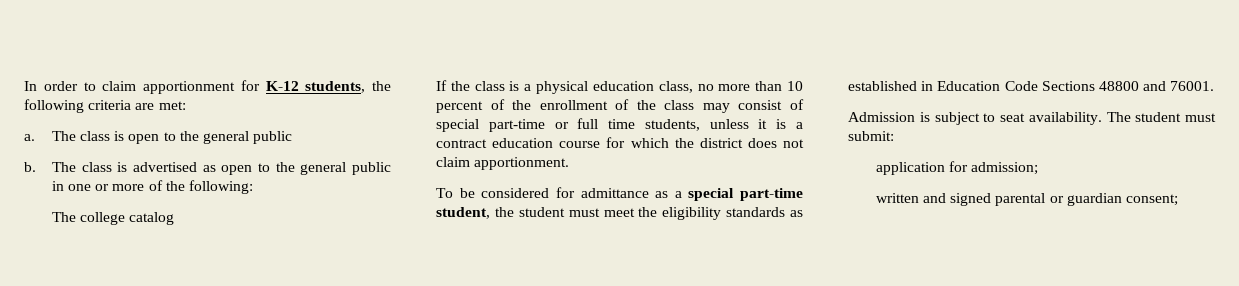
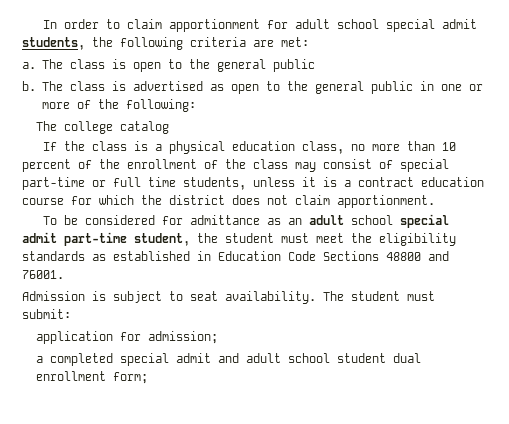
[265,81,299,91] K-12 -> [294,19,477,32] adult school special admit
[674,188,735,201] a special -> [287,214,449,228] [22,232,57,243] an adult school special admit
[875,193,1178,206] written and signed parental or guardian consent; -> [36,353,422,366] [36,371,149,384] a completed special admit and adult school student dual enrollment form;

